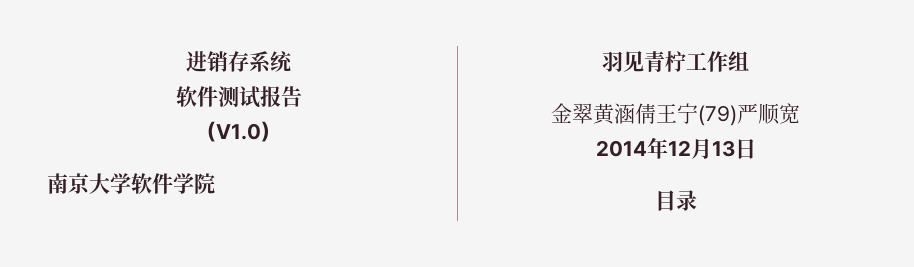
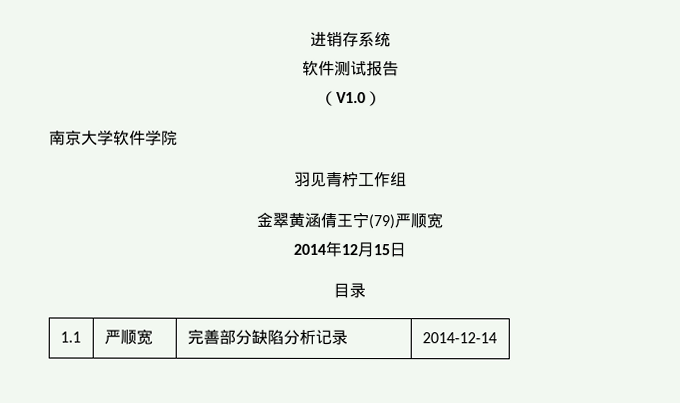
[711,140,735,157] 13 -> [373,244,390,256] 15
(697, 200) none -> [59,331,81,343] [103,328,153,345] [186,328,348,346] [421,332,497,344] // 1.1 | 严顺宽 | 完善部分缺陷分析记录 | 2014-12-14

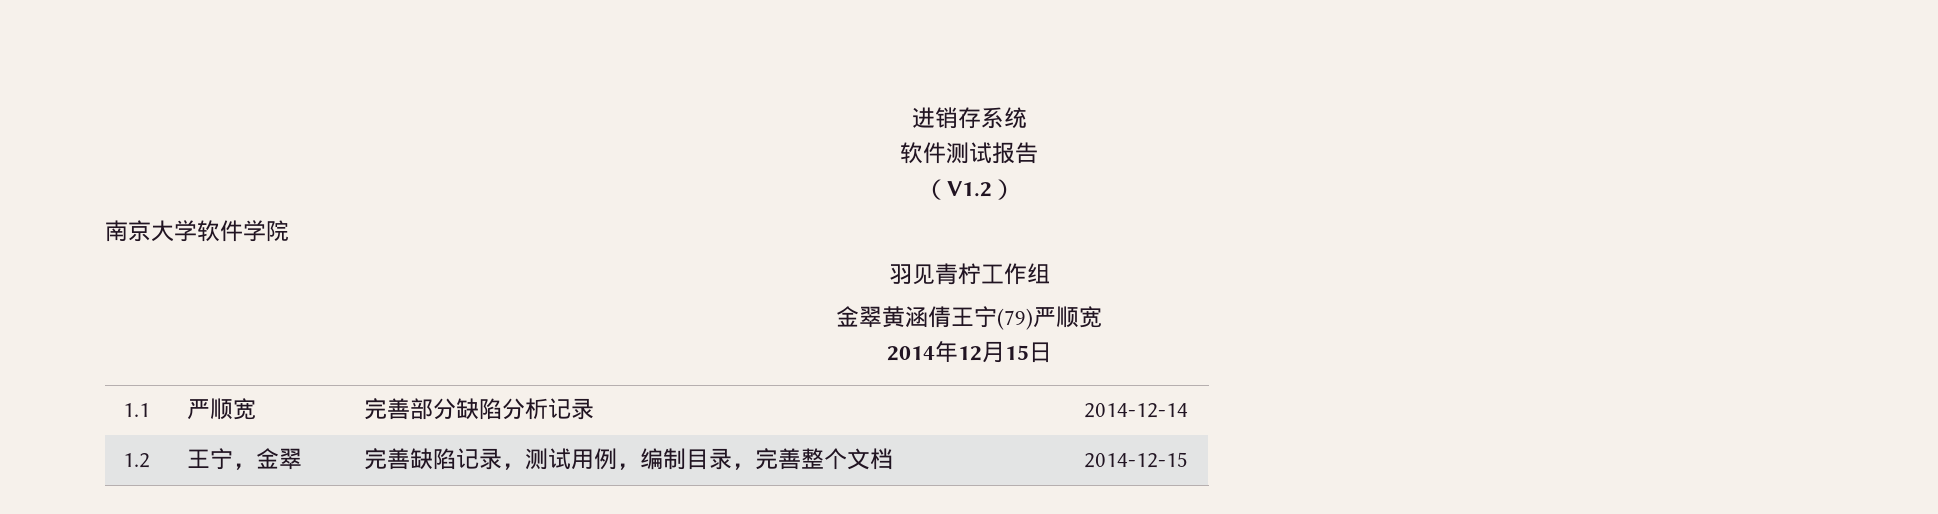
[335,91,366,104] V1.0 -> [946,181,992,197] V1.2
[333,282,366,299] // 目录 -> (1052, 352) none
(497, 338) none -> [123,453,151,468] [187,448,303,470] [364,448,894,470] [1084,452,1189,468] // 1.2 | 王宁，金翠 | 完善缺陷记录，测试用例，编制目录，完善整个文档 | 2014-12-15

